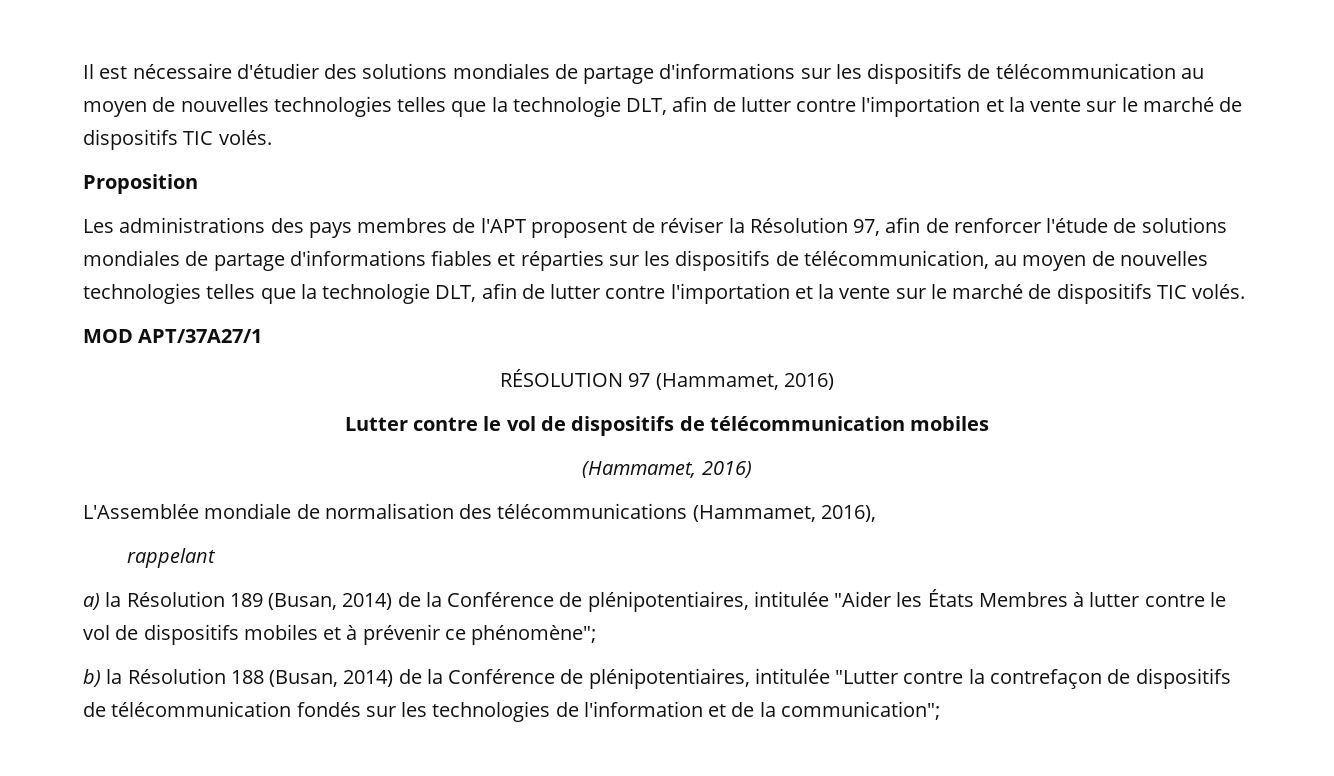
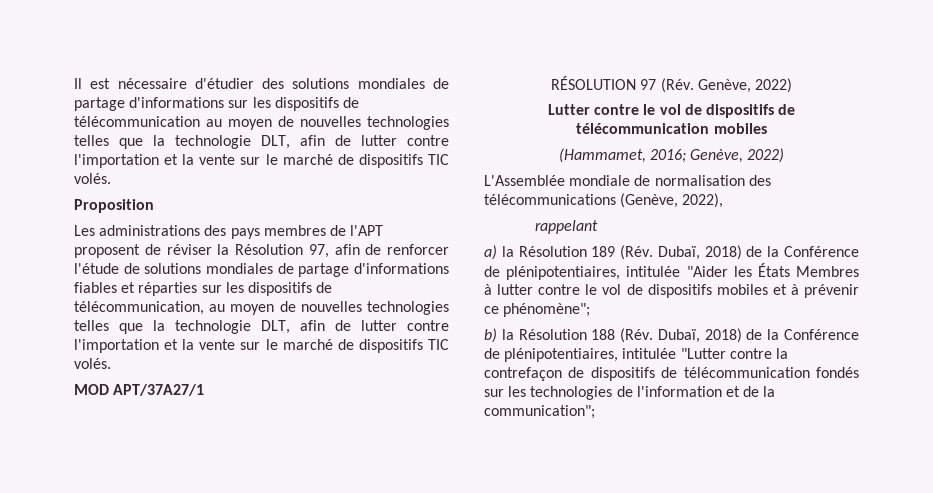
[655,373,834,390] (Hammamet, 2016) -> [660,78,792,93] (Rév. Genève, 2022)
[701,461,752,478] 2016) -> [649,148,785,163] 2016; Genève, 2022)
[692,505,876,522] (Hammamet, 2016), -> [620,193,724,208] (Genève, 2022),
[268,593,393,610] (Busan, 2014) -> [620,245,742,260] (Rév. Dubaï, 2018)
[269,670,394,687] (Busan, 2014) -> [620,328,742,343] (Rév. Dubaï, 2018)

